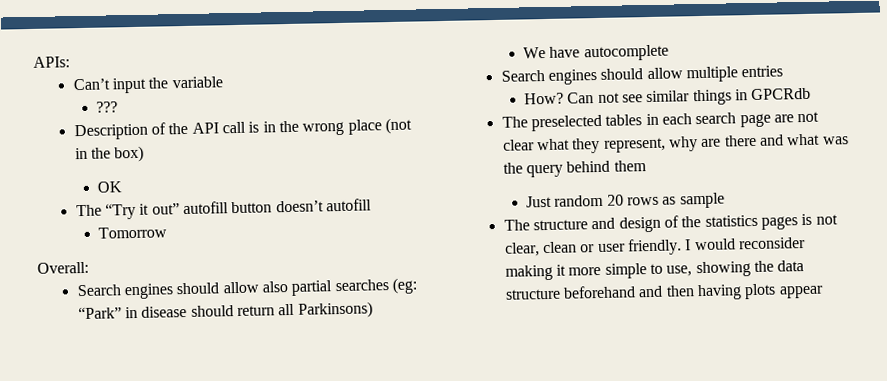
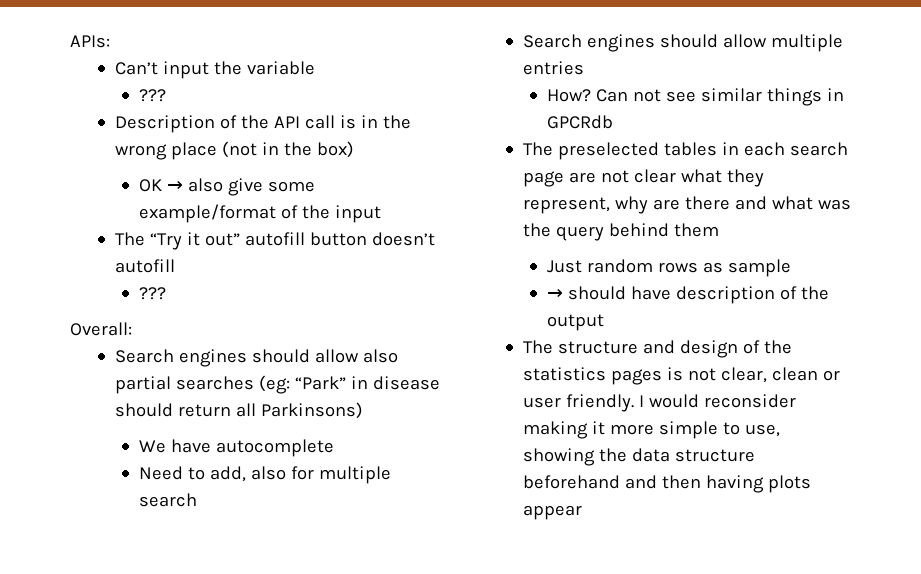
(122, 187) none -> [166,178,315,196] [138,204,381,223] → also give some example/format of the input
[97,226,167,239] Tomorrow -> [138,287,166,300] ???
(669, 53) none -> [138,466,391,484] [138,493,197,507] // Need to add, also for multiple search
[606,194,624,206] 20 -> (653, 266) none
(725, 200) none -> [546,286,829,304] [546,314,604,331] // → should have description of the output

